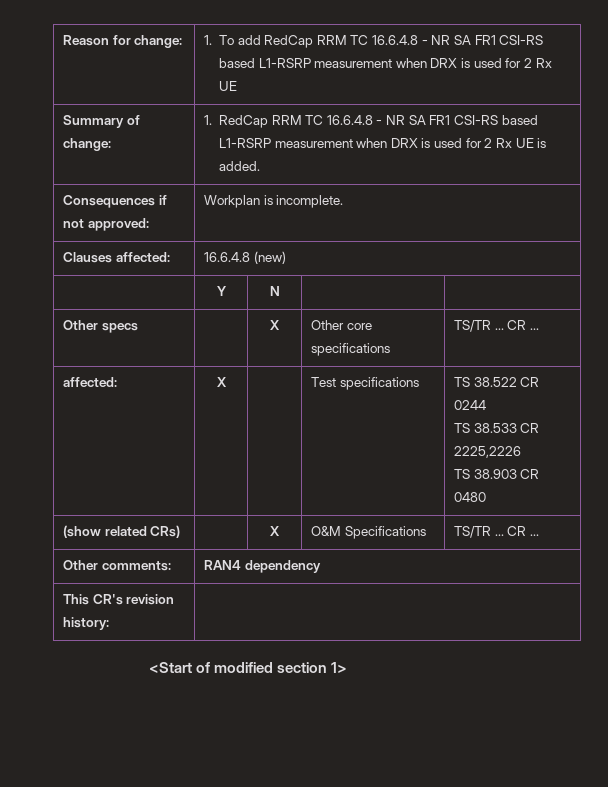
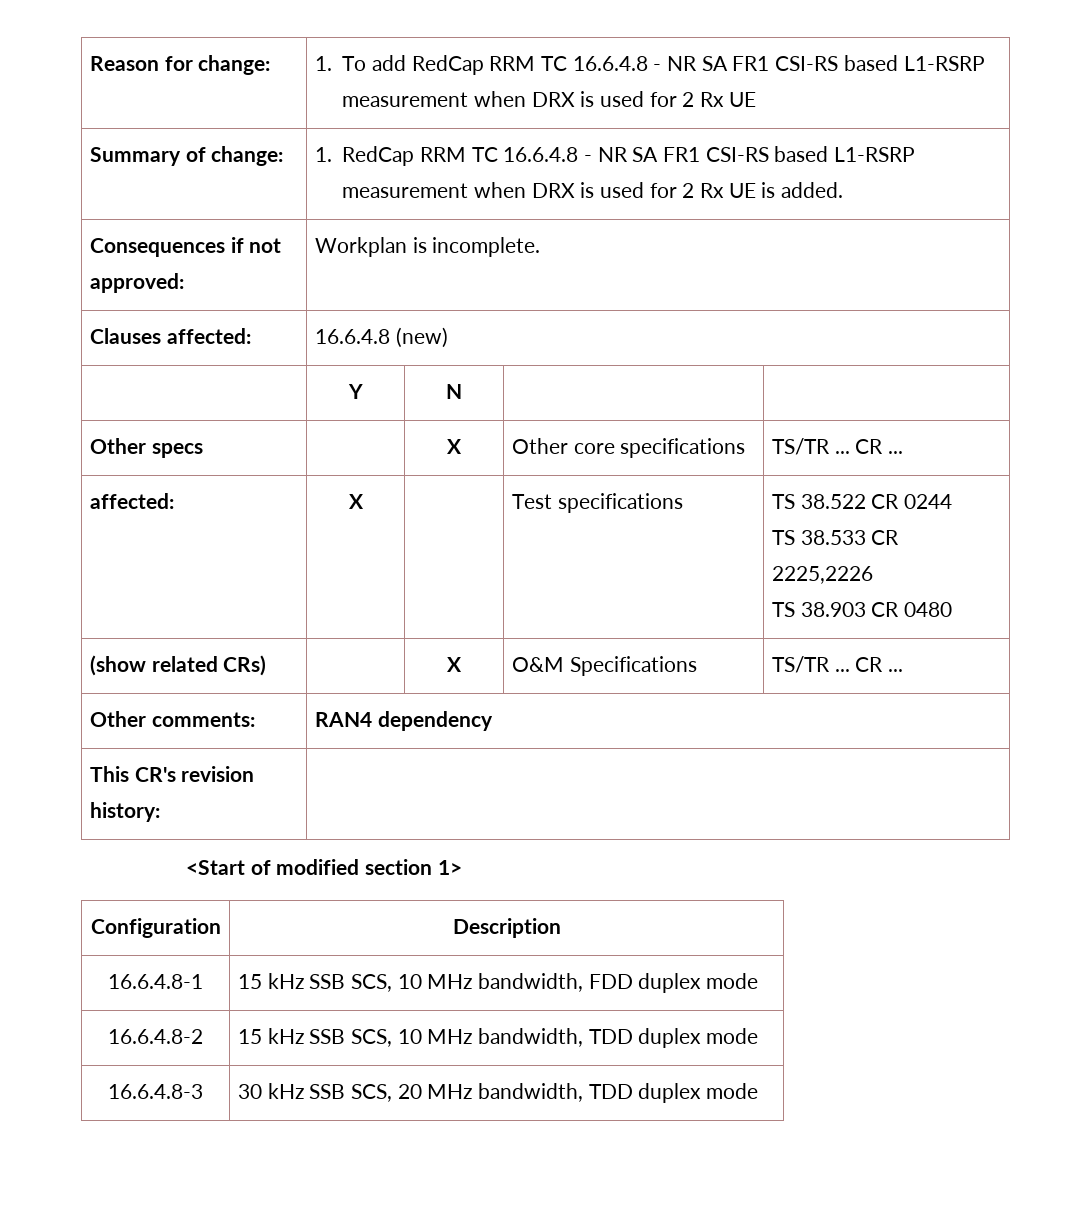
(348, 667) none -> [90,918,221,938] [452,918,561,938] [108,974,203,989] [237,973,758,993] [108,1029,203,1044] [237,1028,758,1048] [108,1084,203,1099] [237,1083,758,1103] // Configuration | Description // 16.6.4.8-1 | 15 kHz SSB SCS, 10 MHz bandwidth, FDD duplex mode // 16.6.4.8-2 | 15 kHz SSB SCS, 10 MHz bandwidth, TDD duplex mode // 16.6.4.8-3 | 30 kHz SSB SCS, 20 MHz bandwidth, TDD duplex mode

